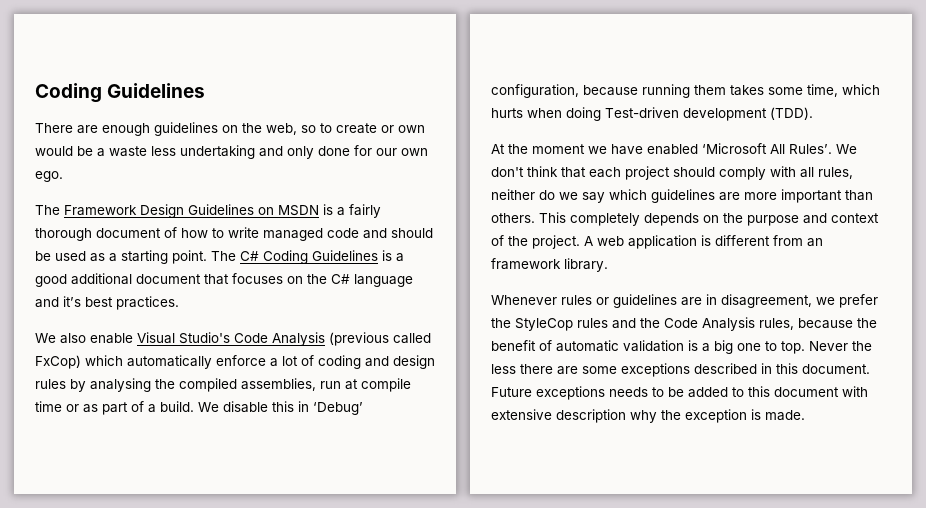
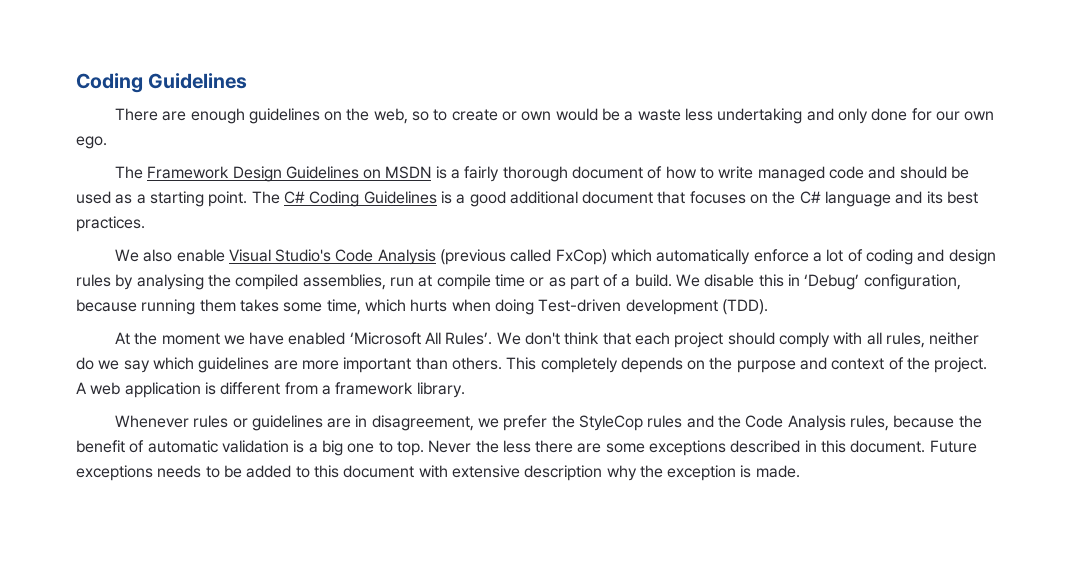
[63,296,81,307] it’s -> [926,191,943,204] its
[807,238,823,247] an -> [321,385,331,395] a

